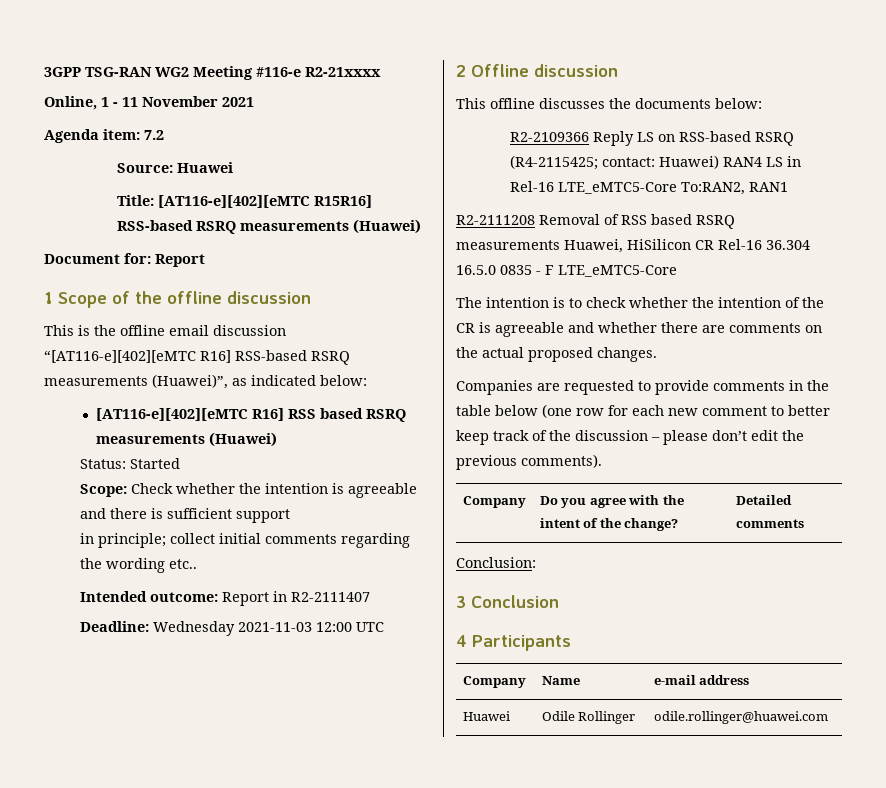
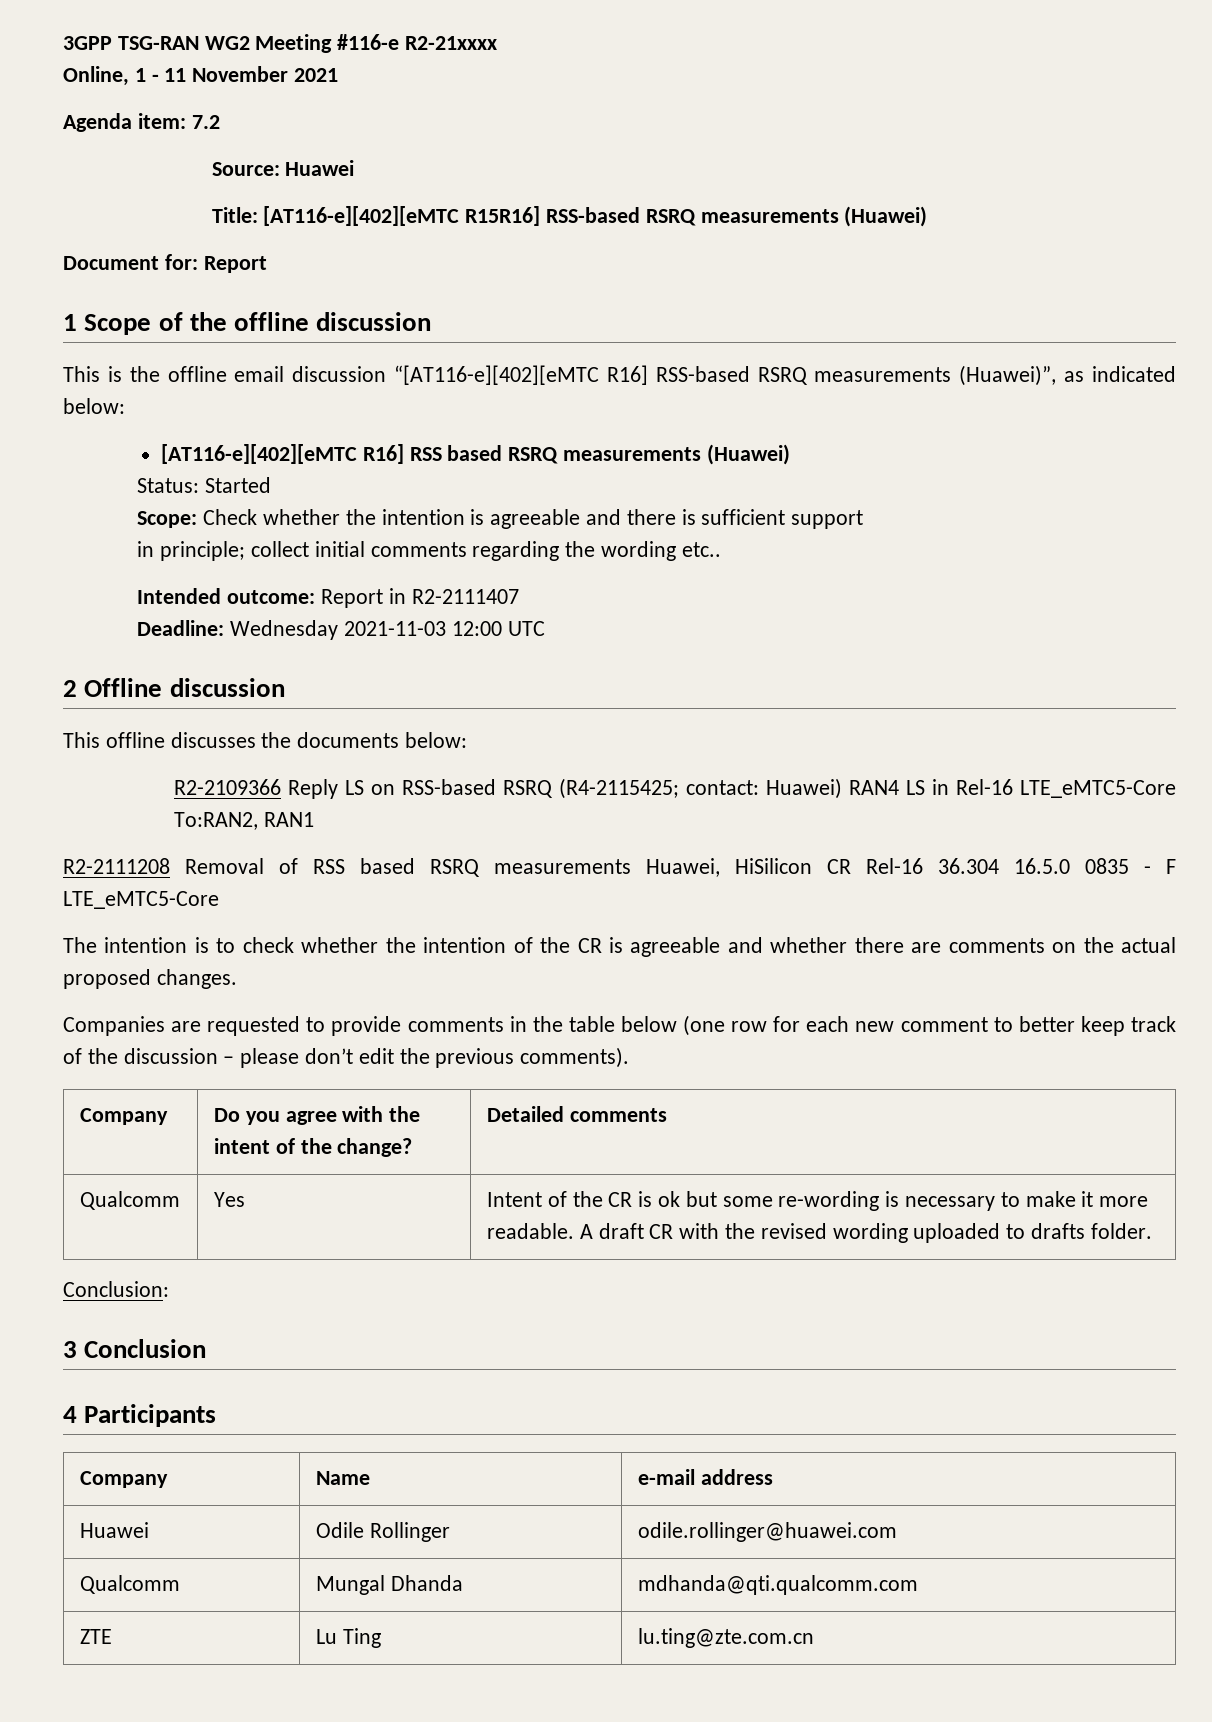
(804, 523) none -> [79,1191,180,1210] [213,1192,245,1207] [486,1191,1149,1211] [486,1223,1152,1243] // Qualcomm | Yes | Intent of the CR is ok but some re-wording is necessary to make it more readable. A draft CR with the revised wording uploaded to drafts folder.
(828, 717) none -> [79,1575,180,1594] [315,1575,463,1595] [637,1575,918,1595] [79,1629,112,1644] [315,1628,381,1648] [637,1628,814,1648] // Qualcomm | Mungal Dhanda | mdhanda@qti.qualcomm.com // ZTE | Lu Ting | lu.ting@zte.com.cn

